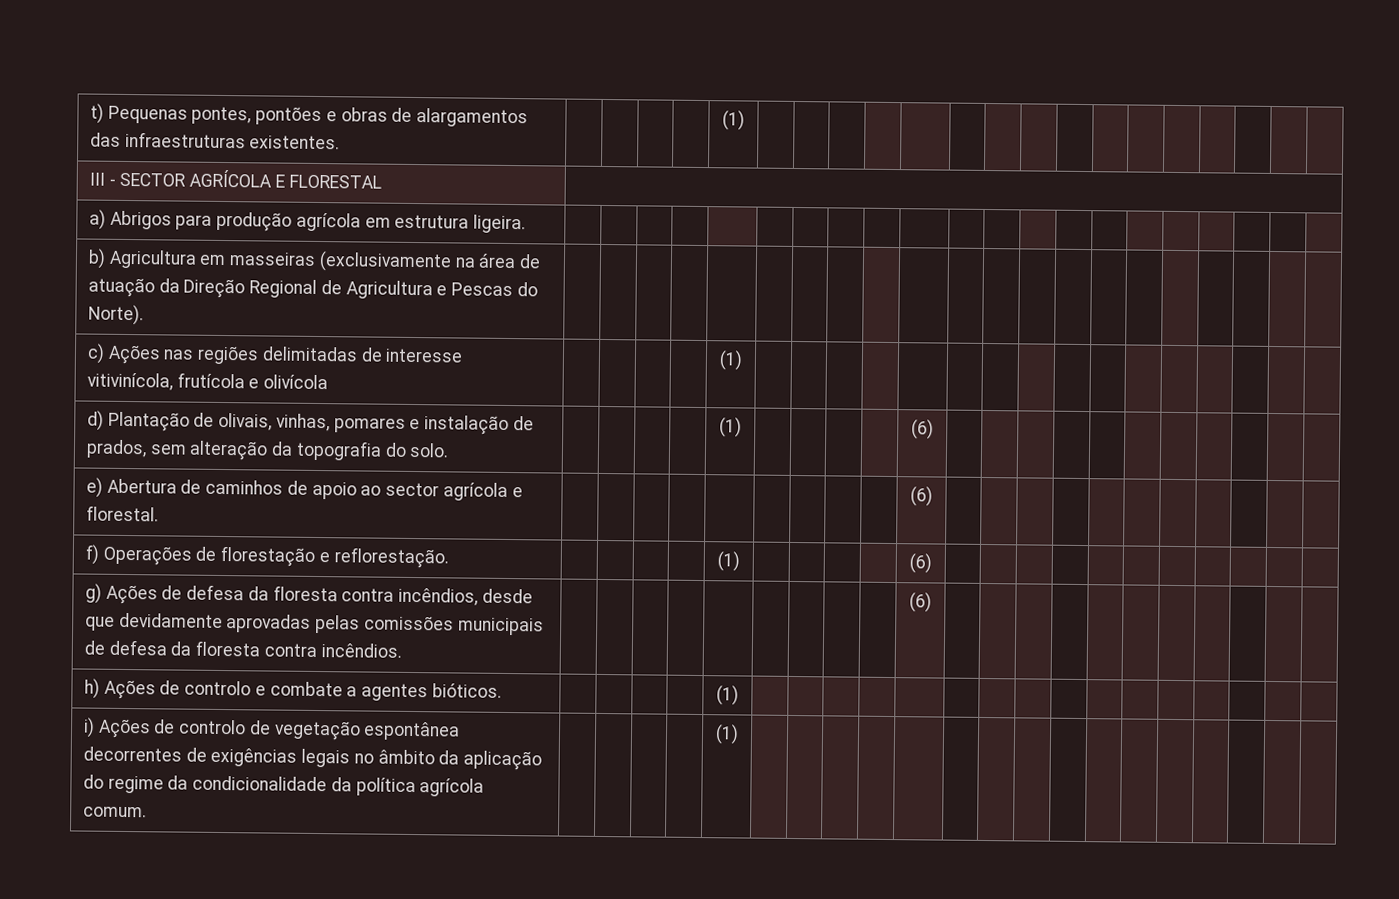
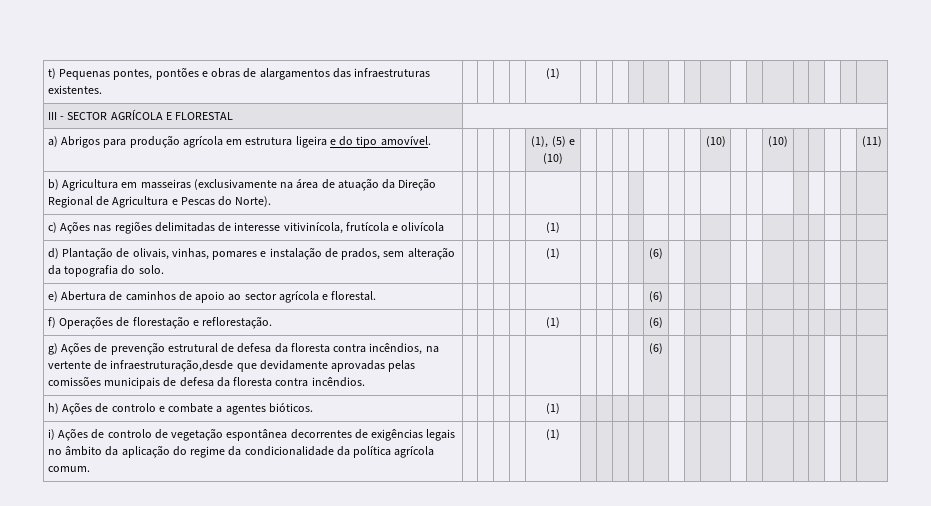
[473,214,527,234] ligeira. | | | | | | | | | | | | | | | | | | | | | -> [295,136,431,148] [531,136,575,148] [543,153,563,164] [705,136,726,147] [768,136,788,147] [862,136,882,147] ligeira e do tipo amovível. | | | | | (1), (5) e (10) | | | | | | | | (10) | | | (10) | | | | | (11)
(183, 592) none -> [110,342,235,355] prevenção estrutural de
[481,588,533,604] desde -> [425,346,439,353] [47,359,234,372] na vertente de infraestruturação,desde

